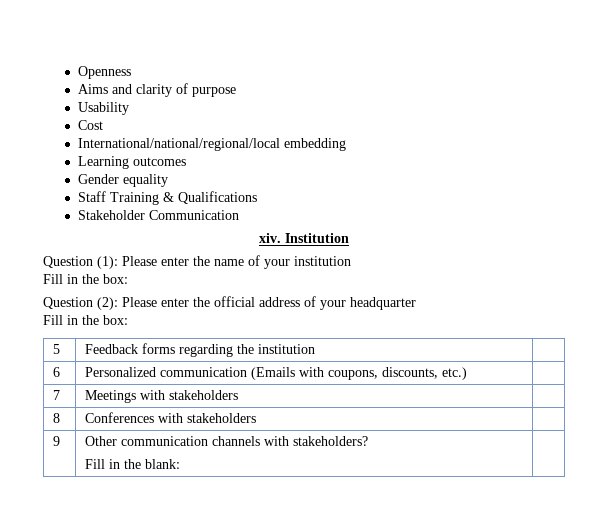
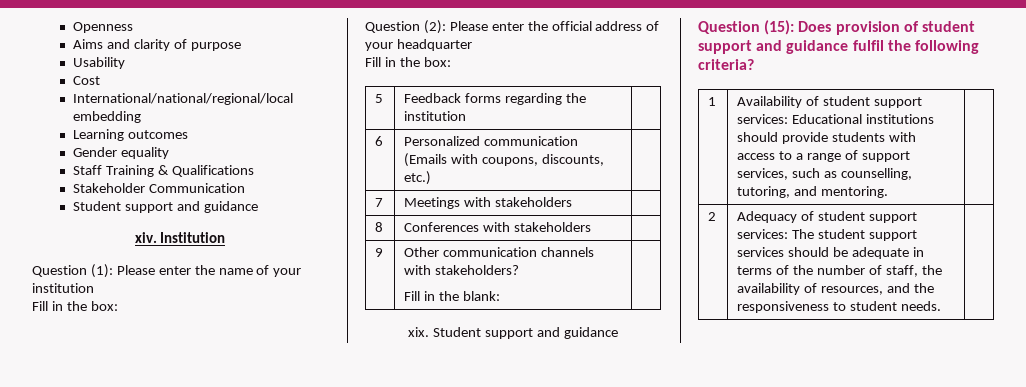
(239, 215) none -> [72,201,258,213] // Student support and guidance
(181, 464) none -> [408,327,618,339] [698,20,975,35] [698,40,979,54] [698,59,754,70] [708,97,717,106] [737,96,923,108] [737,114,935,124] [737,132,917,144] [737,150,911,162] [737,168,913,180] [737,186,889,198] [708,212,717,221] [737,211,918,223] [737,229,918,241] [737,247,925,259] [737,265,942,277] [737,283,935,295] [737,301,942,313] // xix. Student support and guidance // Question (15): Does provision of student support and guidance fulfil the following criteria? // 1 | Availability of student support services: Educational institutions should provide students with access to a range of support services, such as counselling, tutoring, and mentoring. | // 2 | Adequacy of student support services: The student support services should be adequate in terms of the number of staff, the availability of resources, and the responsiveness to student needs. |

